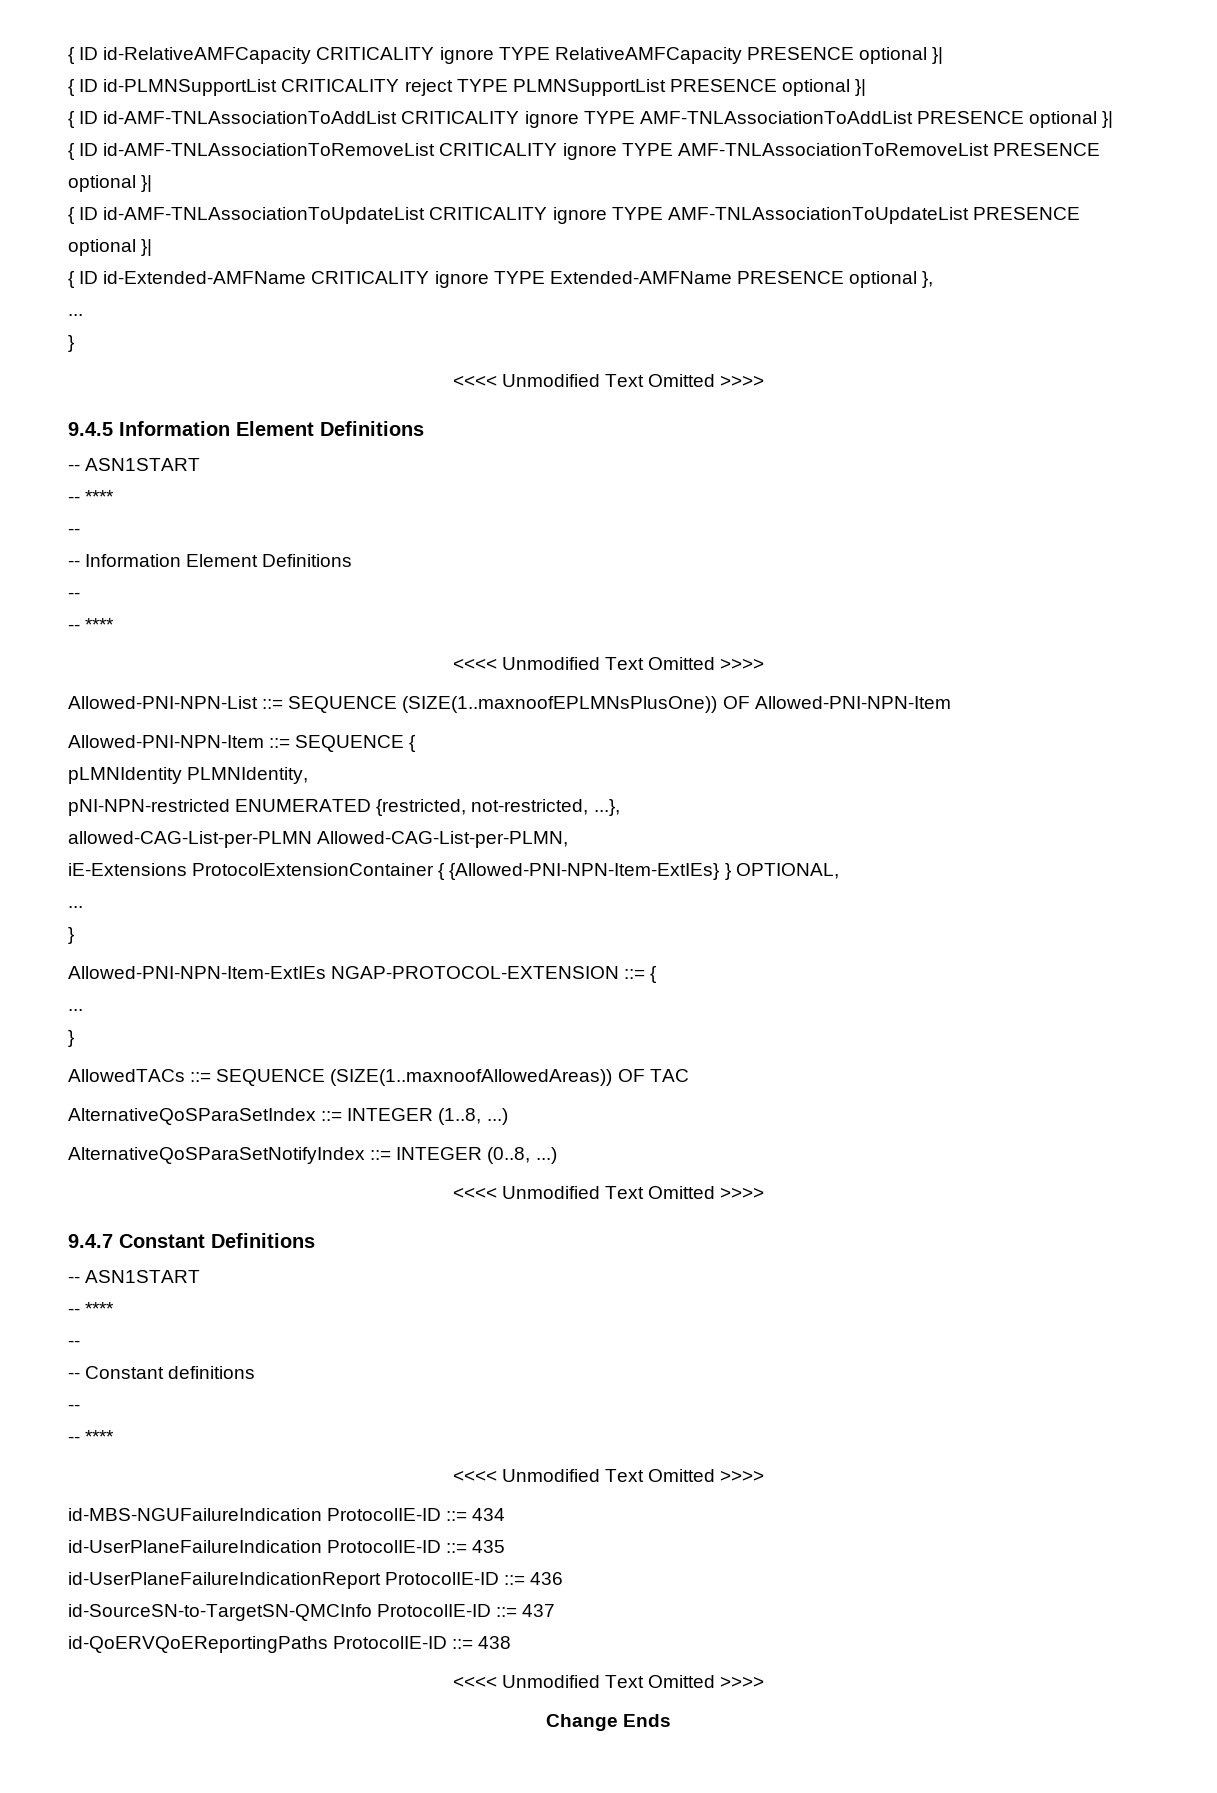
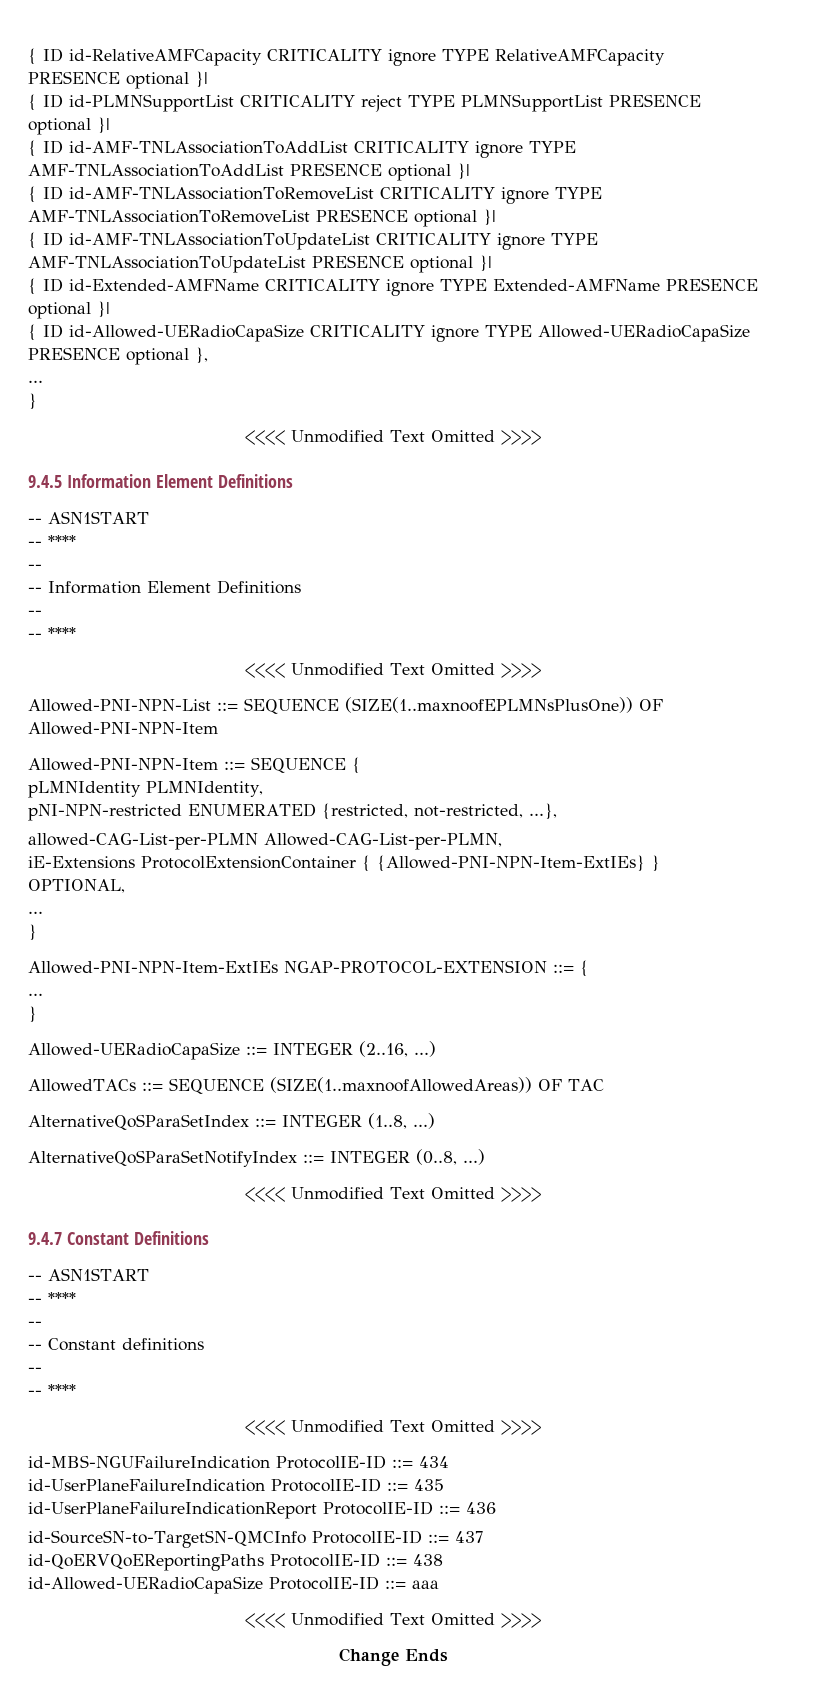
(918, 279) none -> [97,301,110,318] [28,324,750,342] [28,347,189,365] }| // { ID id-Allowed-UERadioCapaSize CRITICALITY ignore TYPE Allowed-UERadioCapaSize PRESENCE optional
(74, 1038) none -> [28,1041,436,1060] // Allowed-UERadioCapaSize ::= INTEGER (2..16, ...)
(512, 1642) none -> [28,1576,439,1594] // id-Allowed-UERadioCapaSize ProtocolIE-ID ::= aaa

